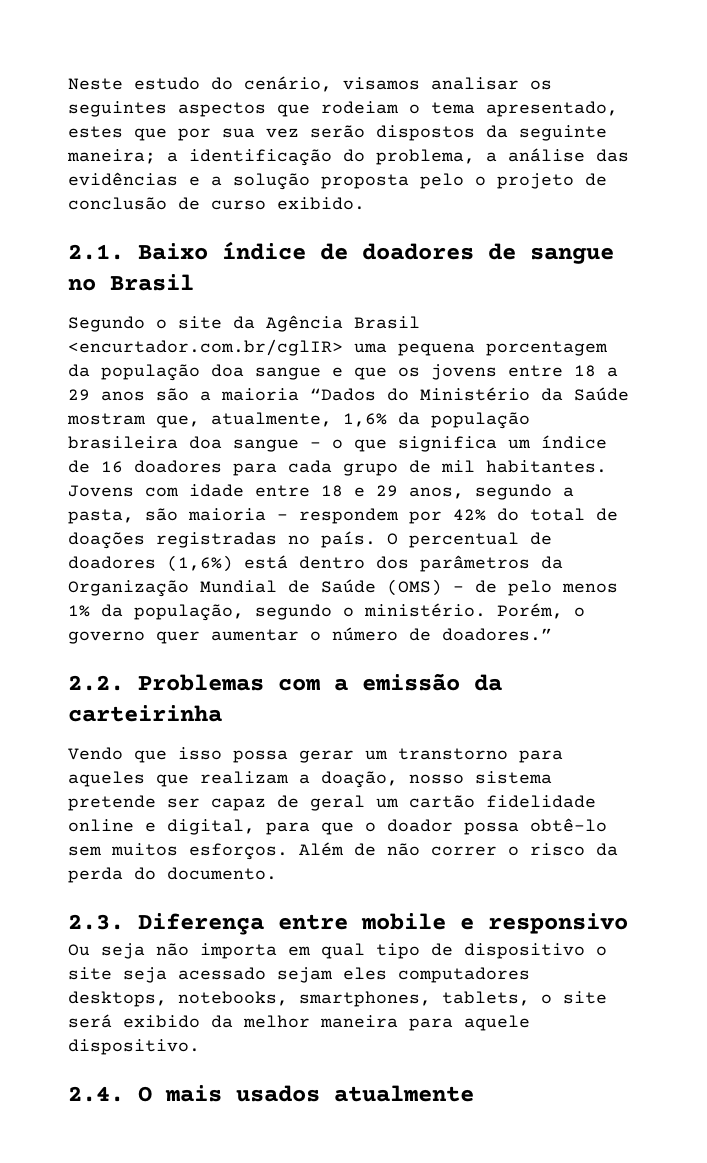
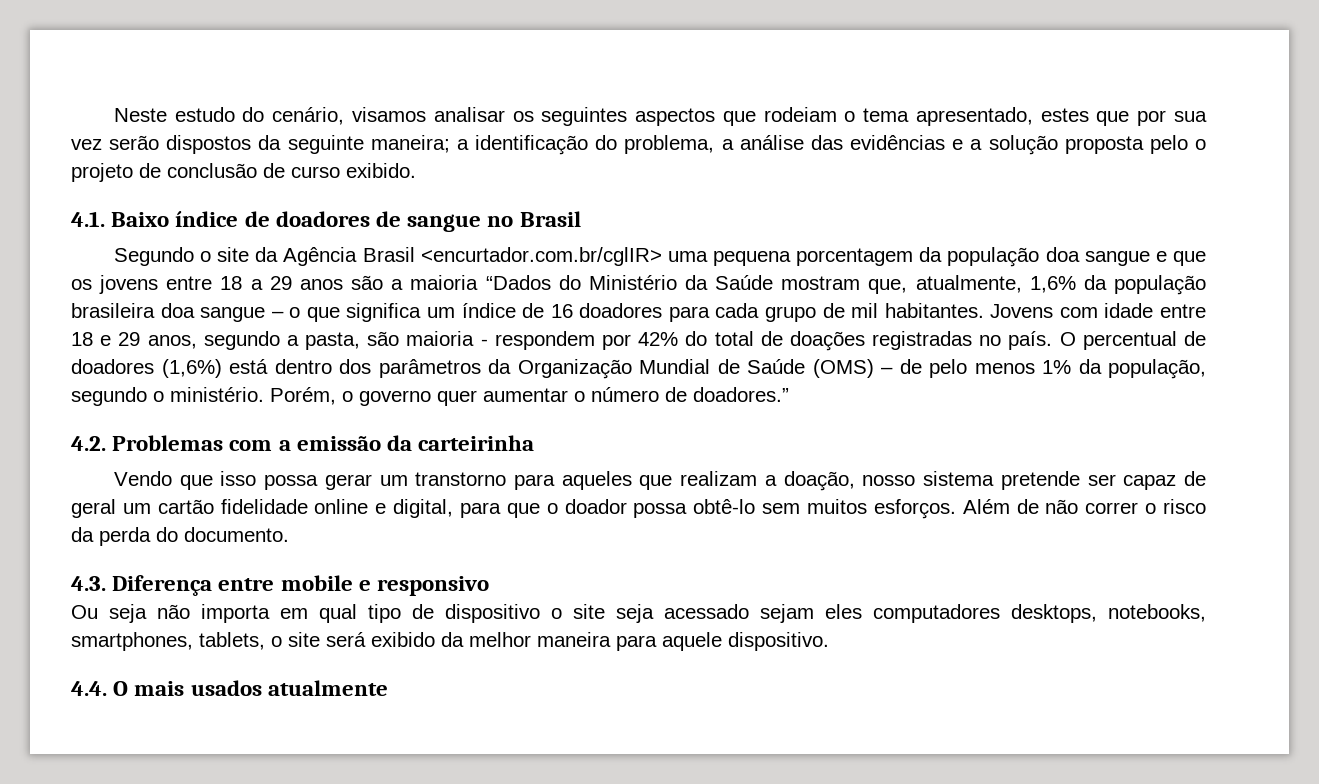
[68,244,124,260] 2.1. -> [71,211,105,227] 4.1.
[68,675,124,691] 2.2. -> [71,436,106,451] 4.2.
[68,914,124,930] 2.3. -> [71,576,106,591] 4.3.
[68,1086,124,1102] 2.4. -> [71,681,107,696] 4.4.

